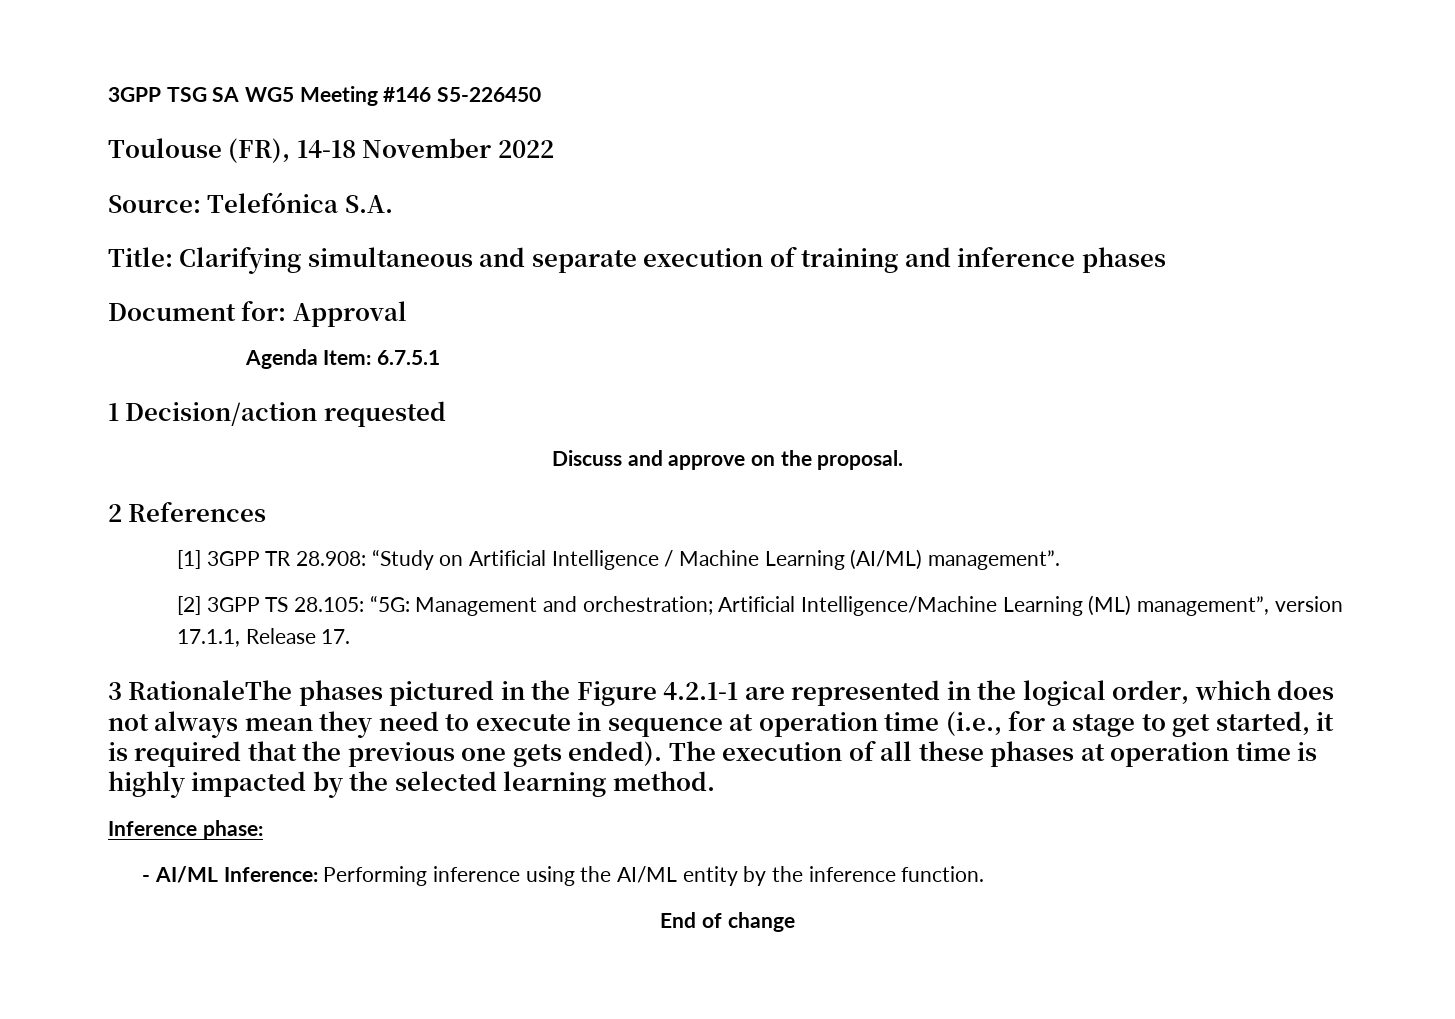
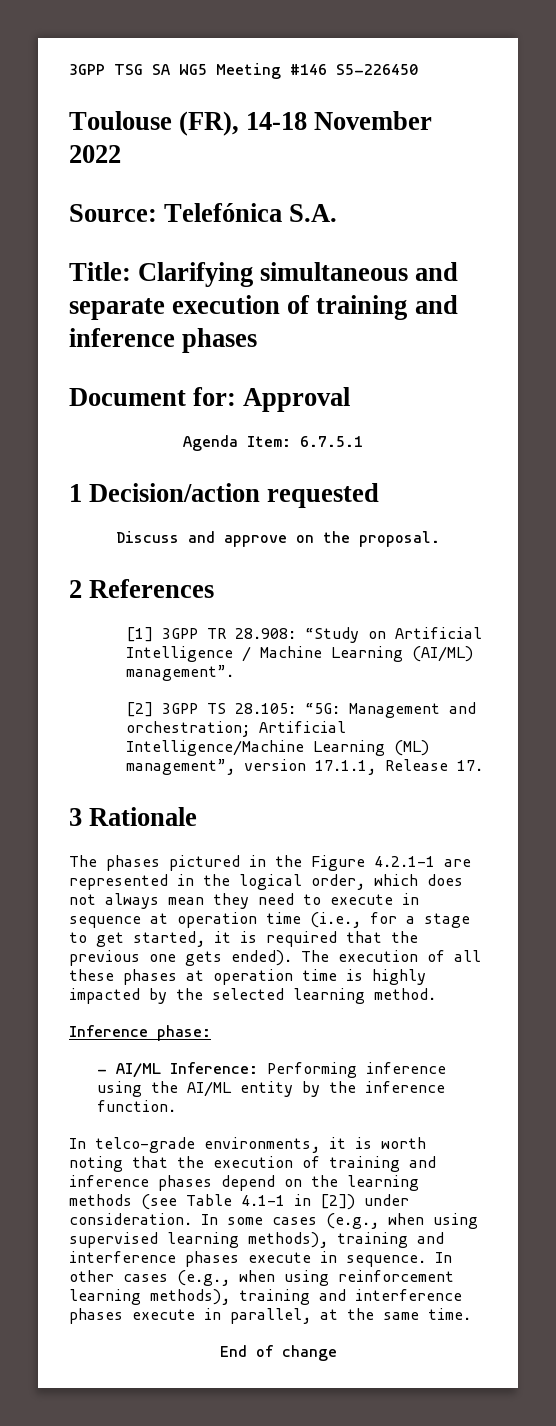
[128,680,293,700] RationaleThe -> [89,807,198,826] [69,855,97,867] Rationale // The
(985, 874) none -> [69,1137,426,1153] [69,1156,436,1172] [69,1175,419,1191] [69,1194,409,1210] [69,1213,478,1229] [69,1232,444,1248] [69,1251,452,1267] [69,1270,454,1286] [69,1289,462,1305] [69,1308,471,1324] // In telco-grade environments, it is worth noting that the execution of training and inference phases depend on the learning methods (see Table 4.1-1 in [2]) under consideration. In some cases (e.g., when using supervised learning methods), training and interference phases execute in sequence. In other cases (e.g., when using reinforcement learning methods), training and interference phases execute in parallel, at the same time.

